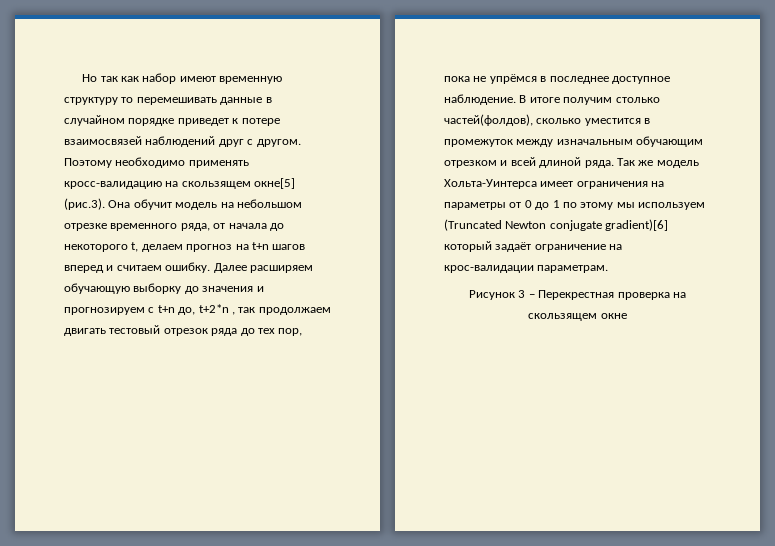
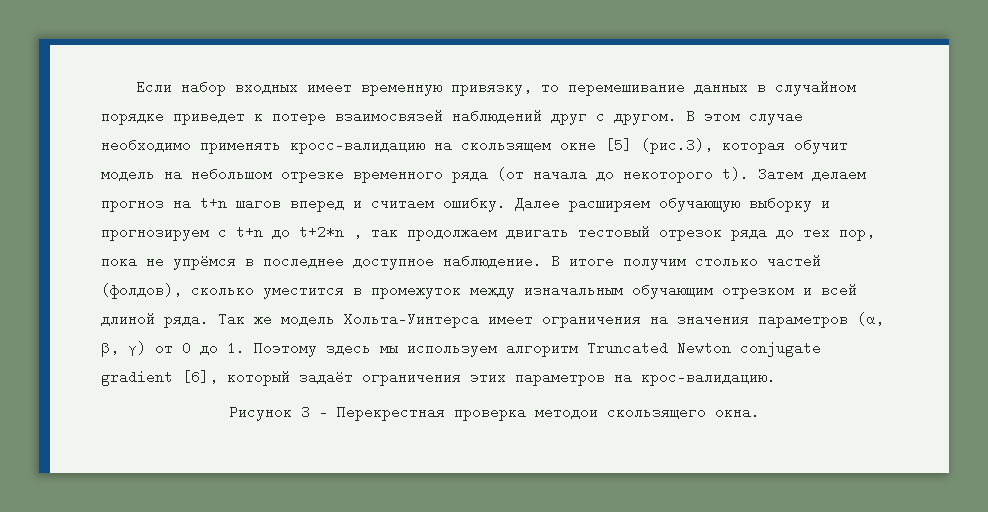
[82,73,283,84] [64,97,263,105] Но так как набор имеют временную структуру то перемешивать данные -> [136,78,749,96] Если набор входных имеет временную привязку, то перемешивание данных
[64,158,112,168] Поэтому -> [686,107,803,125] В этом случае
[254,178,296,189] [64,198,131,210] окне[5] (рис.3). Она -> [560,136,785,154] окне [5] (рис.3), которая
[180,223,226,231] ряда, от -> [452,165,524,183] ряда (от
[131,242,139,252] t, -> [722,165,803,182] t). Затем
[184,286,254,294] до значения -> (812, 203) none
[178,307,196,315] до, -> [272,223,290,240] до
[444,114,533,126] частей(фолдов), -> [767,252,821,269] [101,281,182,299] частей (фолдов),
[444,200,705,210] [444,219,669,231] [444,241,623,252] [444,265,609,273] параметры от 0 до 1 по этому мы используем (Truncated Newton conjugate gradient)[6] который задаёт ограничение на крос-валидации параметрам. -> [677,310,884,328] [101,339,821,357] [101,368,776,386] значения параметров (α, β, γ) от 0 до 1. Поэтому здесь мы используем алгоритм Truncated Newton conjugate gradient [6], который задаёт ограничения этих параметров на крос-валидацию.
[672,292,686,298] [528,313,627,321] на скользящем окне -> [534,403,760,420] методои скользящего окна.

